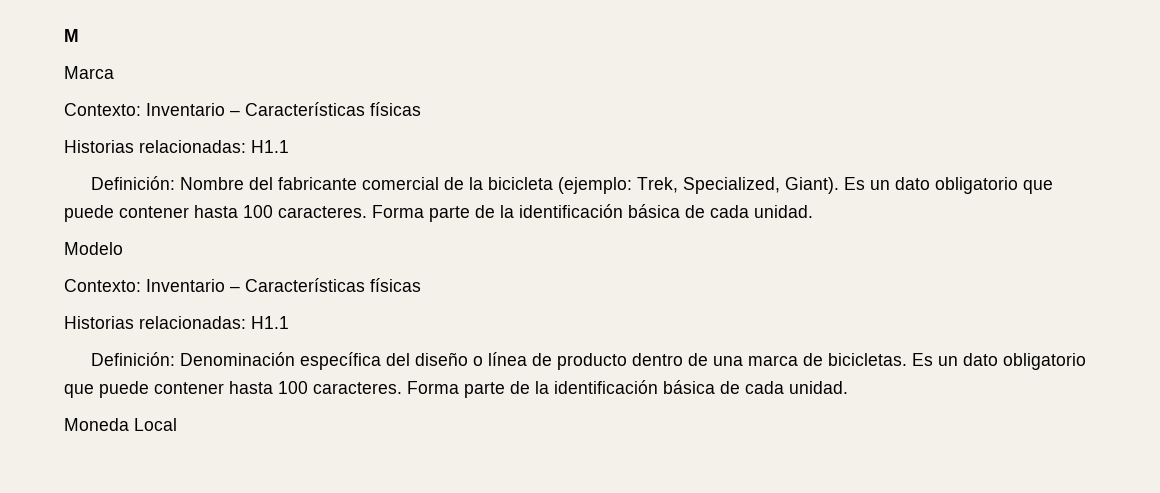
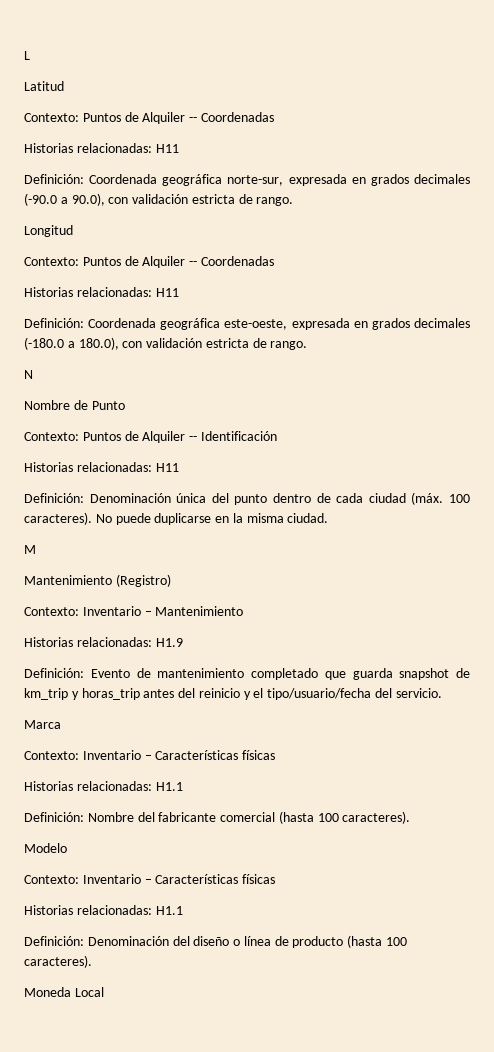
[64,29,79,42] M -> [24,51,30,60] [24,81,64,91] [24,112,274,124] [24,143,179,153] [24,174,470,186] [24,193,294,206] [24,225,73,237] [24,256,274,268] [24,287,179,297] [24,318,470,330] [24,337,308,350] [24,370,33,379] [24,400,125,410] [24,431,277,443] [24,462,179,472] [24,492,471,505] [24,512,329,525] [24,545,36,554] [24,574,171,587] [24,606,244,616] [24,637,183,647] [24,668,470,680] [24,688,442,700] L // Latitud // Contexto: Puntos de Alquiler -- Coordenadas // Historias relacionadas: H11 // Definición: Coordenada geográfica norte-sur, expresada en grados decimales (-90.0 a 90.0), con validación estricta de rango. // Longitud // Contexto: Puntos de Alquiler -- Coordenadas // Historias relacionadas: H11 // Definición: Coordenada geográfica este-oeste, expresada en grados decimales (-180.0 a 180.0), con validación estricta de rango. // N // Nombre de Punto // Contexto: Puntos de Alquiler -- Identificación // Historias relacionadas: H11 // Definición: Denominación única del punto dentro de cada ciudad (máx. 100 caracteres). No puede duplicarse en la misma ciudad. // M // Mantenimiento (Registro) // Contexto: Inventario – Mantenimiento // Historias relacionadas: H1.9 // Definición: Evento de mantenimiento completado que guarda snapshot de km_trip y horas_trip antes del reinicio y el tipo/usuario/fecha del servicio.
[444,177,1054,194] [64,204,813,222] de la bicicleta (ejemplo: Trek, Specialized, Giant). Es un dato obligatorio que puede contener hasta 100 caracteres. Forma parte de la identificación básica de cada unidad. -> [278,811,411,824] (hasta 100 caracteres).
[300,352,382,370] específica -> (169, 941) none
[632,353,1087,370] [64,380,848,398] dentro de una marca de bicicletas. Es un dato obligatorio que puede contener hasta 100 caracteres. Forma parte de la identificación básica de cada unidad. -> [347,935,408,948] [24,955,92,968] (hasta 100 caracteres).

